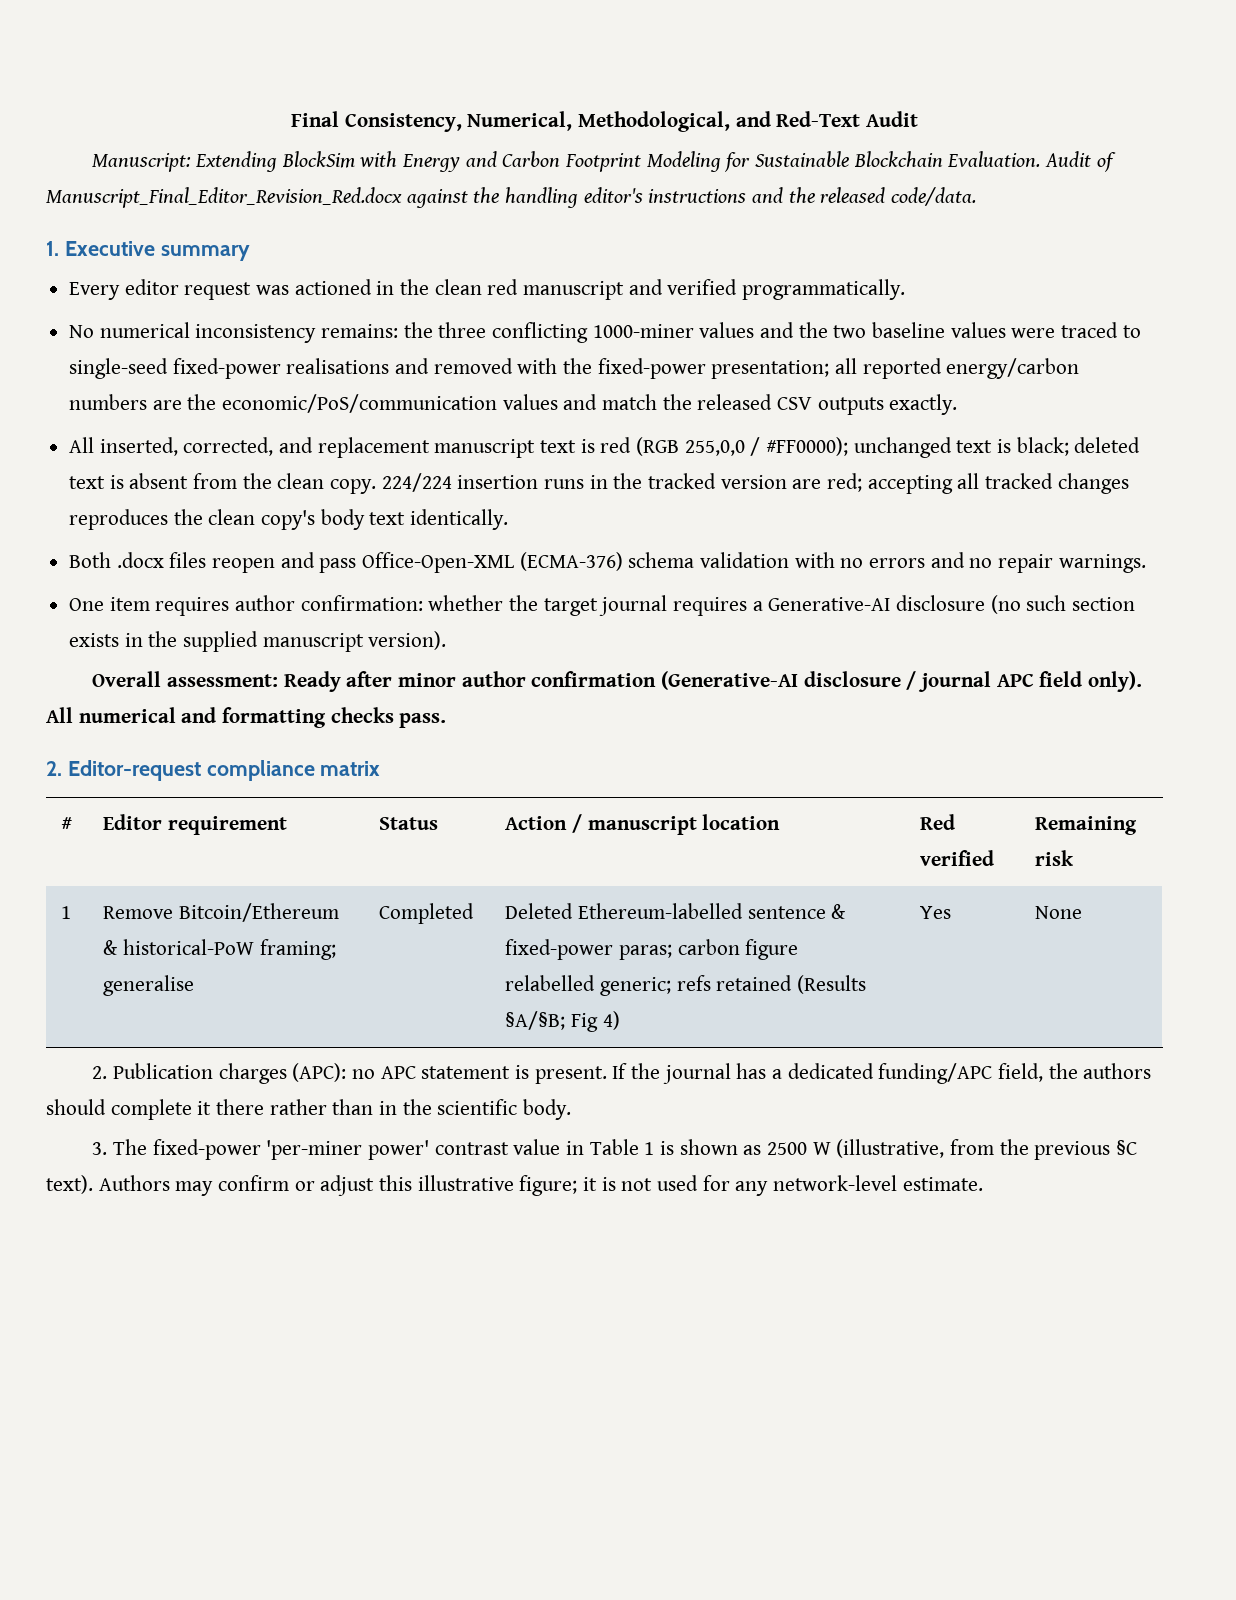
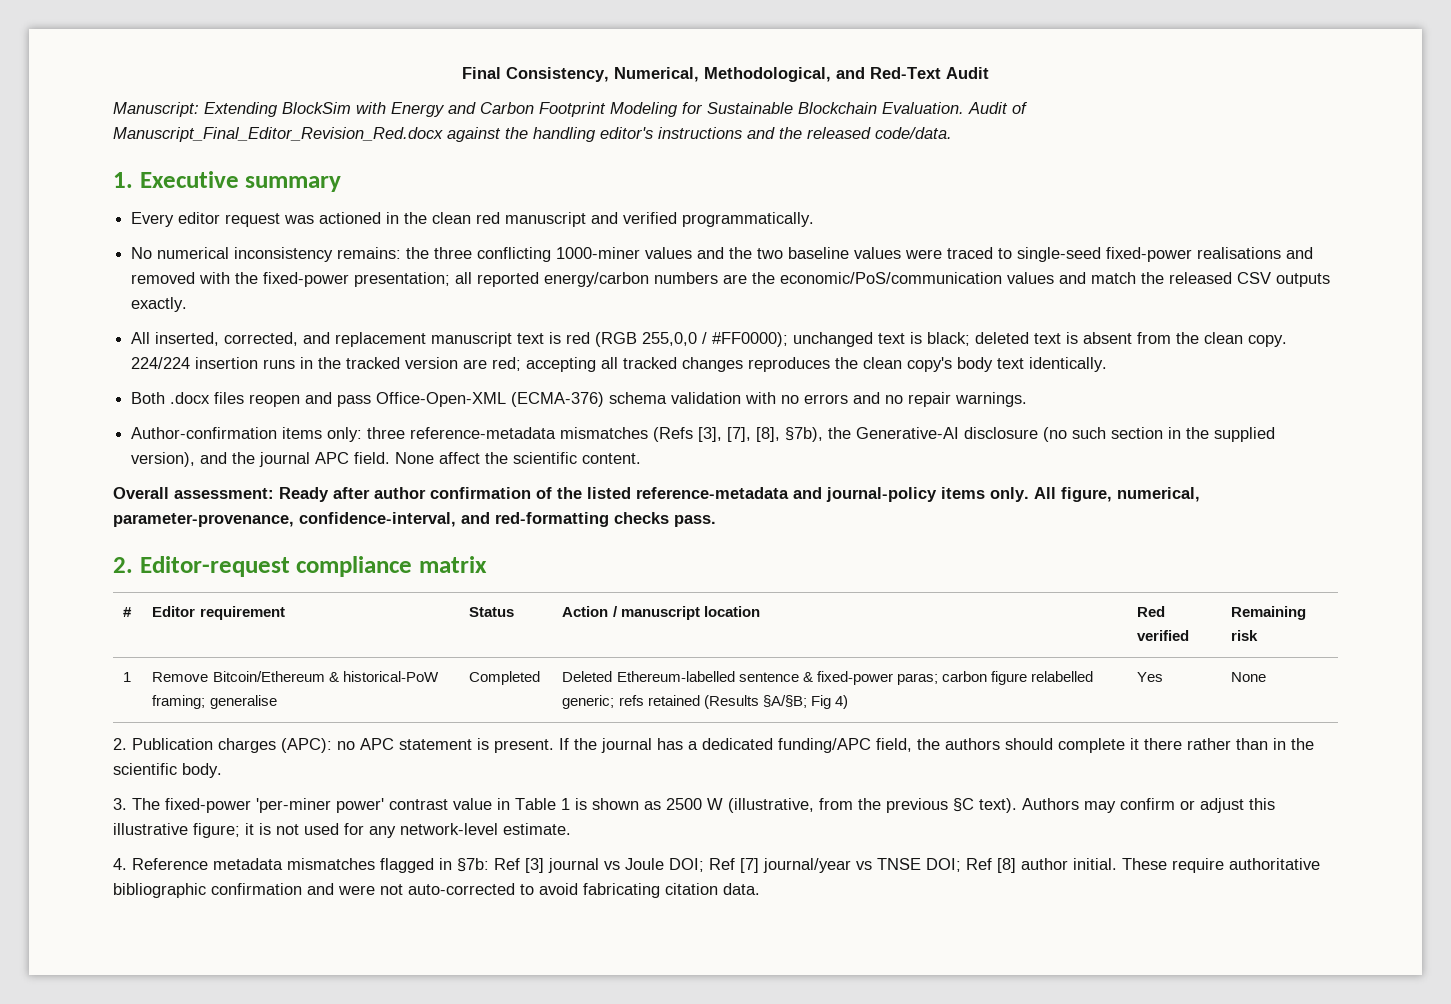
[69,595,763,616] One item requires author confirmation: whether the target journal requires a -> [131,427,852,442] Author-confirmation items only: three reference-metadata mismatches (Refs [3], [7], [8], §7b), the
[69,633,120,647] exists -> (1164, 433) none
[262,631,447,652] manuscript version). -> [131,452,642,467] version), and the journal APC field. None affect the scientific content.
[397,673,456,687] minor -> (370, 493) none
[660,671,1142,692] [46,707,327,728] (Generative-AI disclosure / journal APC field only). All numerical and formatting -> [536,487,1200,502] [113,512,609,527] of the listed reference-metadata and journal-policy items only. All figure, numerical, parameter-provenance, confidence-interval, and red-formatting
(983, 1184) none -> [113,858,1320,873] [113,883,760,898] // 4. Reference metadata mismatches flagged in §7b: Ref [3] journal vs Joule DOI; Ref [7] journal/year vs TNSE DOI; Ref [8] author initial. These require authoritative bibliographic confirmation and were not auto-corrected to avoid fabricating citation data.

